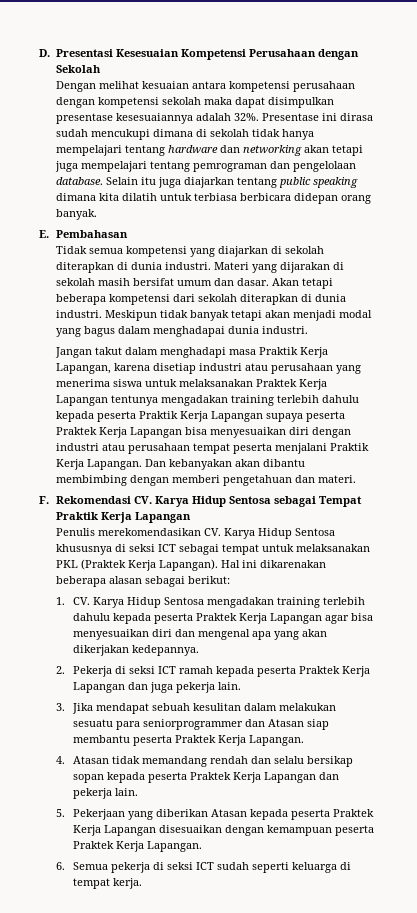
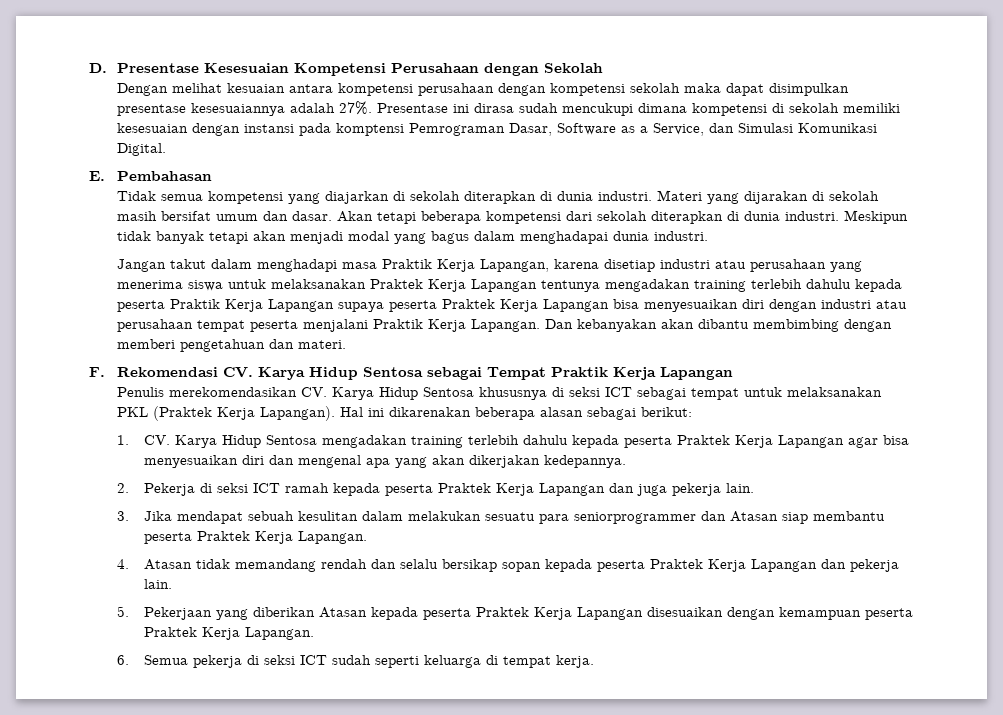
[56,49,114,57] Presentasi -> [116,63,199,73] Presentase
[234,113,260,121] 32%. -> [338,101,372,115] 27%.
[196,129,315,140] [56,145,364,156] [55,161,357,172] [56,177,359,188] [56,193,372,204] [56,209,98,220] di sekolah tidak hanya mempelajari tentang hardware dan networking akan tetapi juga mempelajari tentang pemrograman dan pengelolaan database. Selain itu juga diajarkan tentang public speaking dimana kita dilatih untuk terbiasa berbicara didepan orang banyak. -> [691,103,900,116] [116,123,877,136] [116,143,166,156] kompetensi di sekolah memiliki kesesuaian dengan instansi pada komptensi Pemrograman Dasar, Software as a Service, dan Simulasi Komunikasi Digital.

